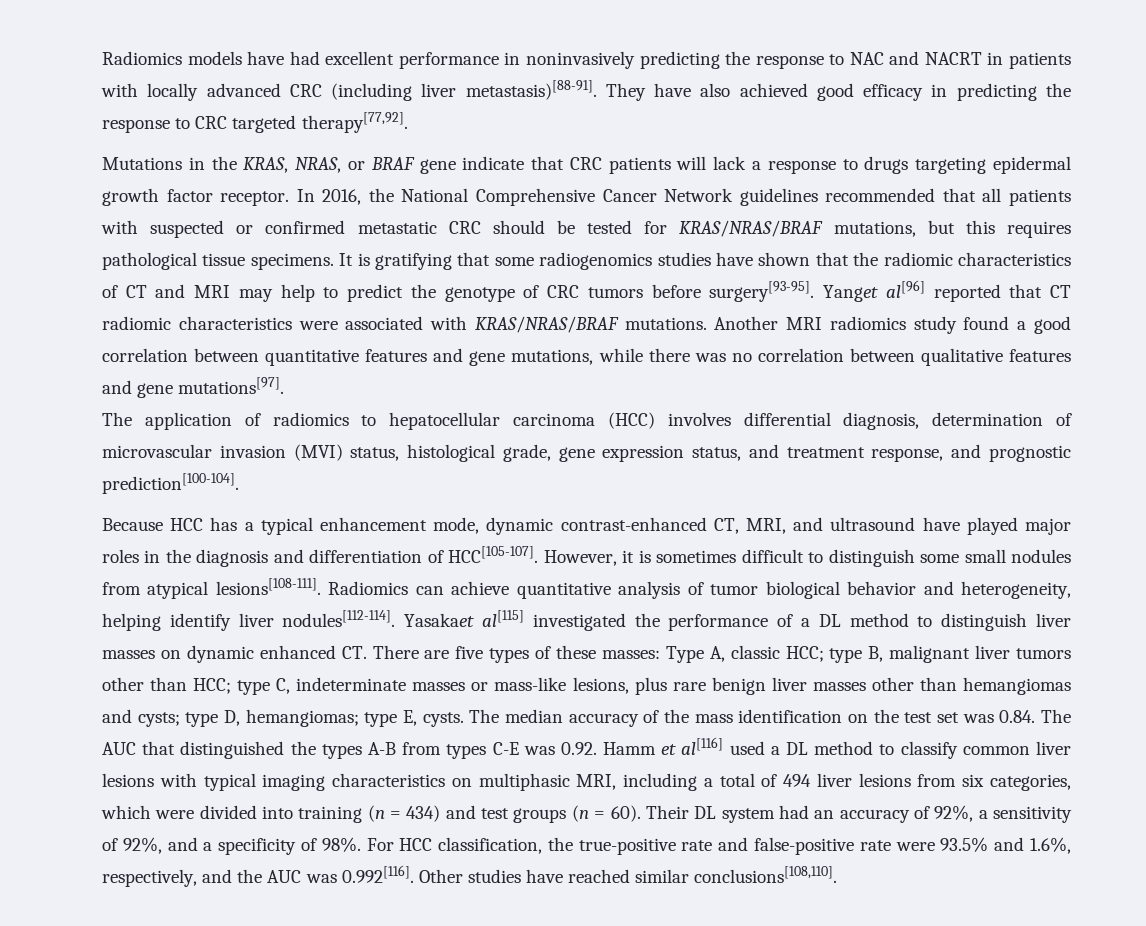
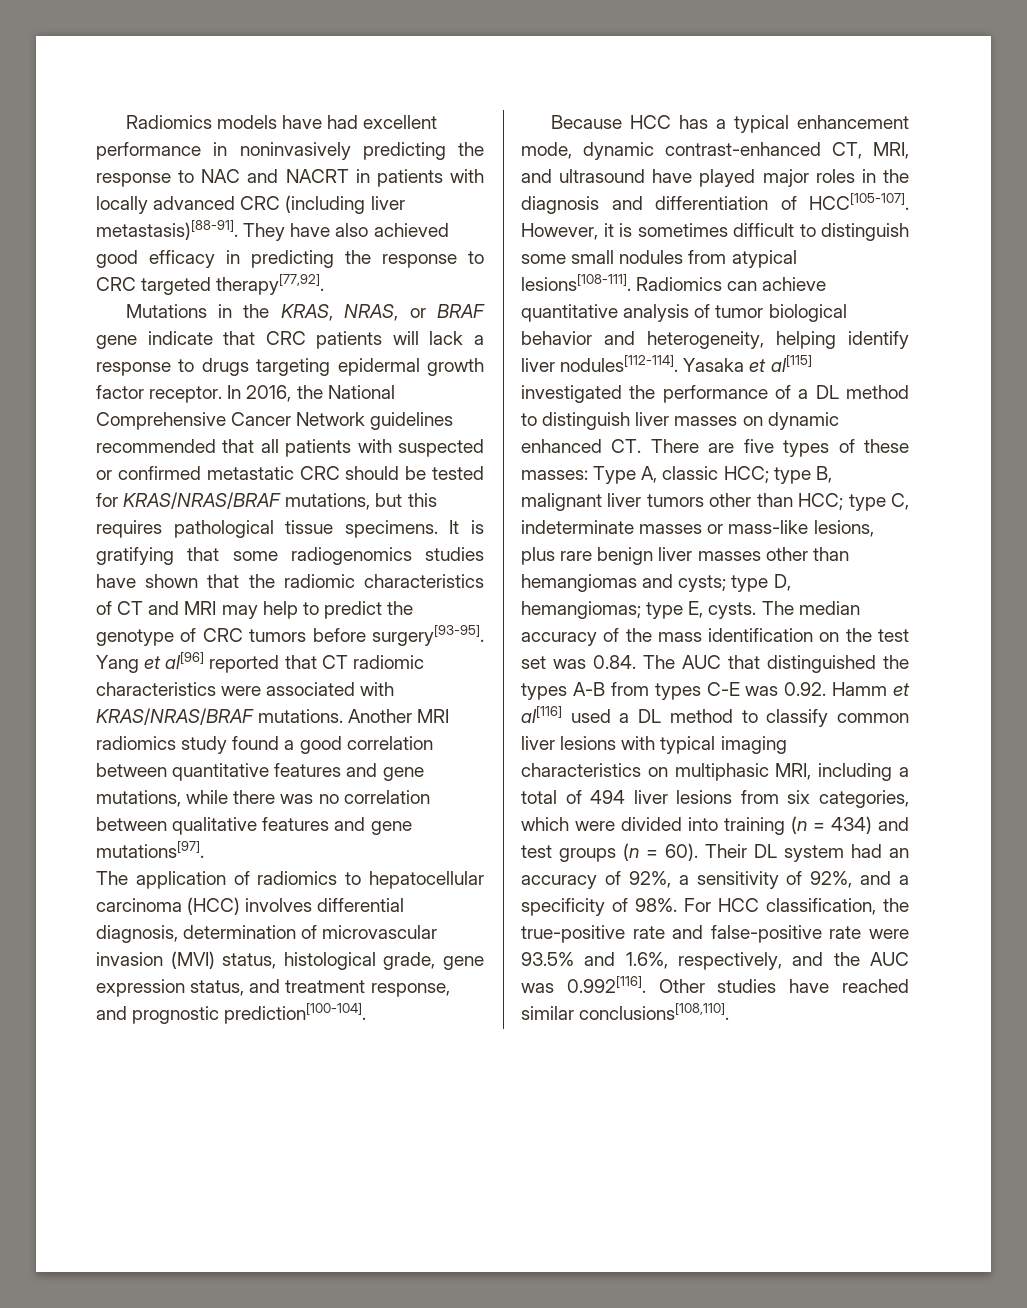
[823,285,879,302] Yanget -> [96,655,162,673] Yang et
[404,613,475,627] Yasakaet -> [683,358,767,372] Yasaka et

